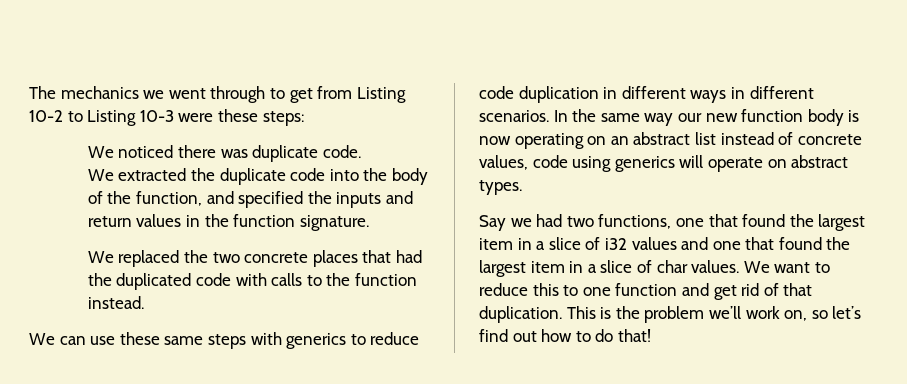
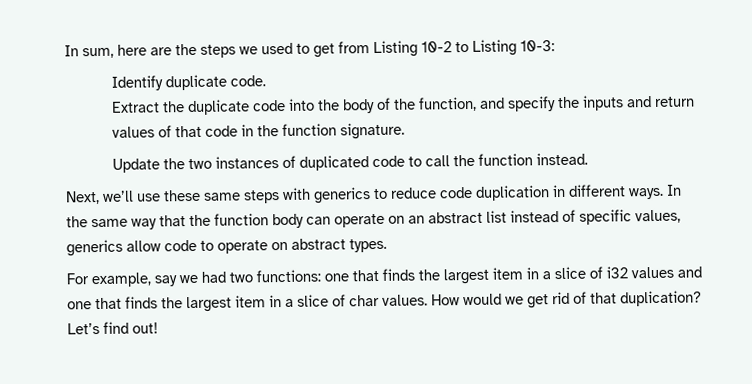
[29,86,266,103] The mechanics we went through -> [64,42,293,59] In sum, here are the steps we used
[139,109,304,126] [87,145,248,158] 10-3 were these steps: // We noticed there was -> [520,40,555,52] [111,75,164,91] 10-3: // Identify
[87,168,187,181] We extracted -> [112,101,161,113] Extract
[238,191,304,208] specified -> [507,96,557,112] specify
(182, 220) none -> [158,125,239,138] of that code
[87,250,422,267] [87,273,322,290] We replaced the two concrete places that had the duplicated code with calls to -> [112,155,451,173] Update the two instances of duplicated code to call
[29,333,86,345] We can -> [65,190,134,205] Next, we’ll
[690,86,814,103] [479,109,860,126] [479,133,584,149] ways in different scenarios. In the same way our new function body is now operating -> [628,184,682,200] [66,213,385,230] ways. In the same way that the function body can operate
[797,134,862,145] [479,155,704,172] concrete values, code using generics will -> [579,209,681,225] [66,239,214,257] specific values, generics allow code to
[479,215,506,231] Say -> [66,272,178,288] For example, say
[598,214,786,229] functions, one that found -> [256,268,415,283] functions: one that finds
[778,237,822,250] found -> [125,296,158,309] finds
[743,261,830,273] [479,283,813,300] [479,306,862,323] [479,329,651,342] We want to reduce this to one function and get rid of that duplication. This is the problem we’ll work on, so let’s find out how to do that! -> [431,290,702,309] [67,321,158,335] How would we get rid of that duplication? Let’s find out!

